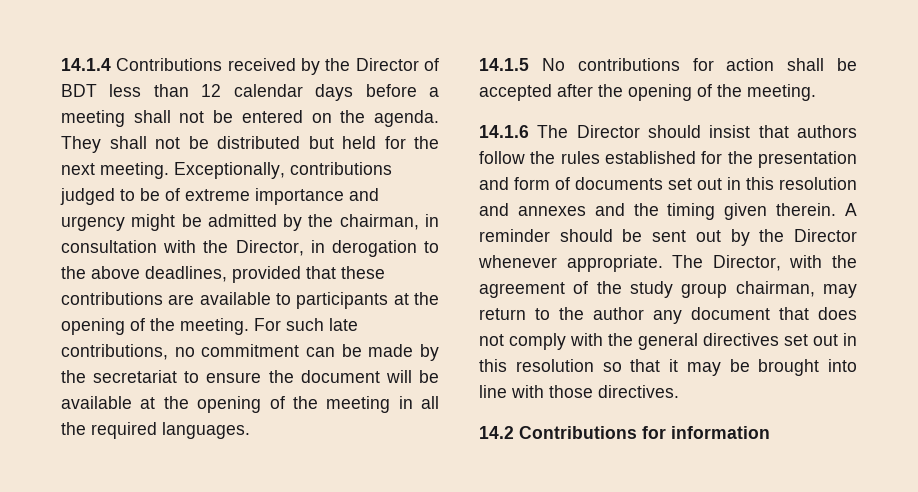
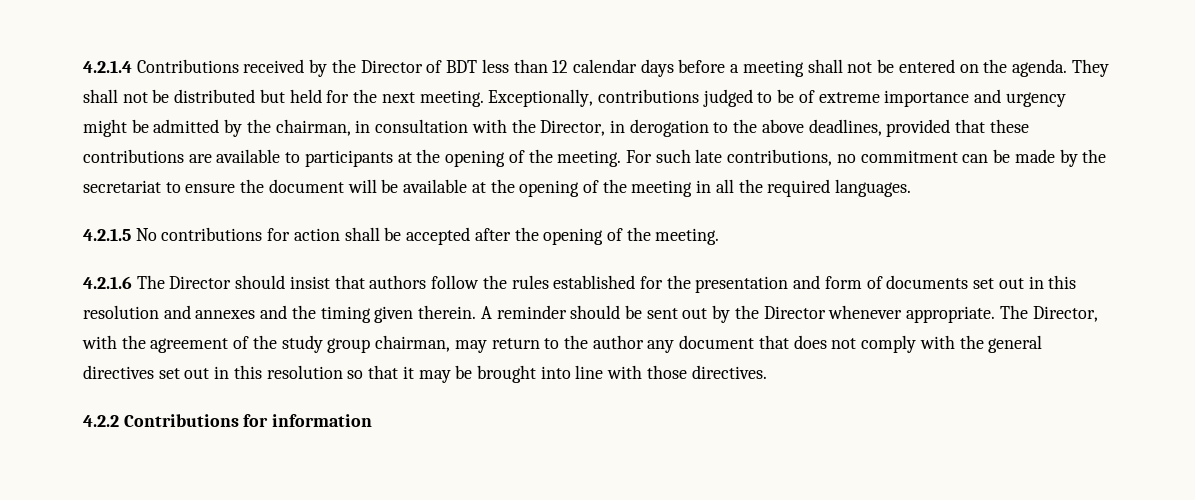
[61,58,111,71] 14.1.4 -> [83,60,132,73] 4.2.1.4
[479,58,529,71] 14.1.5 -> [83,228,131,241] 4.2.1.5
[479,125,529,138] 14.1.6 -> [83,276,132,289] 4.2.1.6
[479,426,514,439] 14.2 -> [83,415,119,427] 4.2.2

